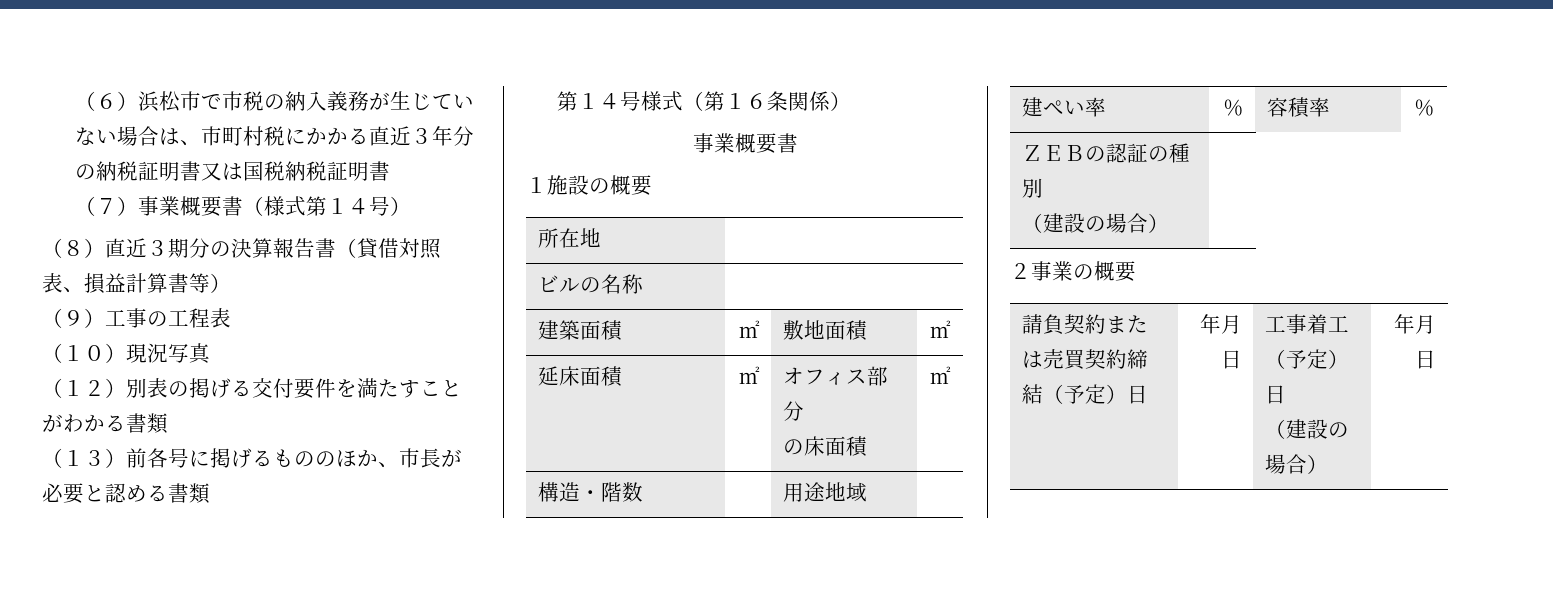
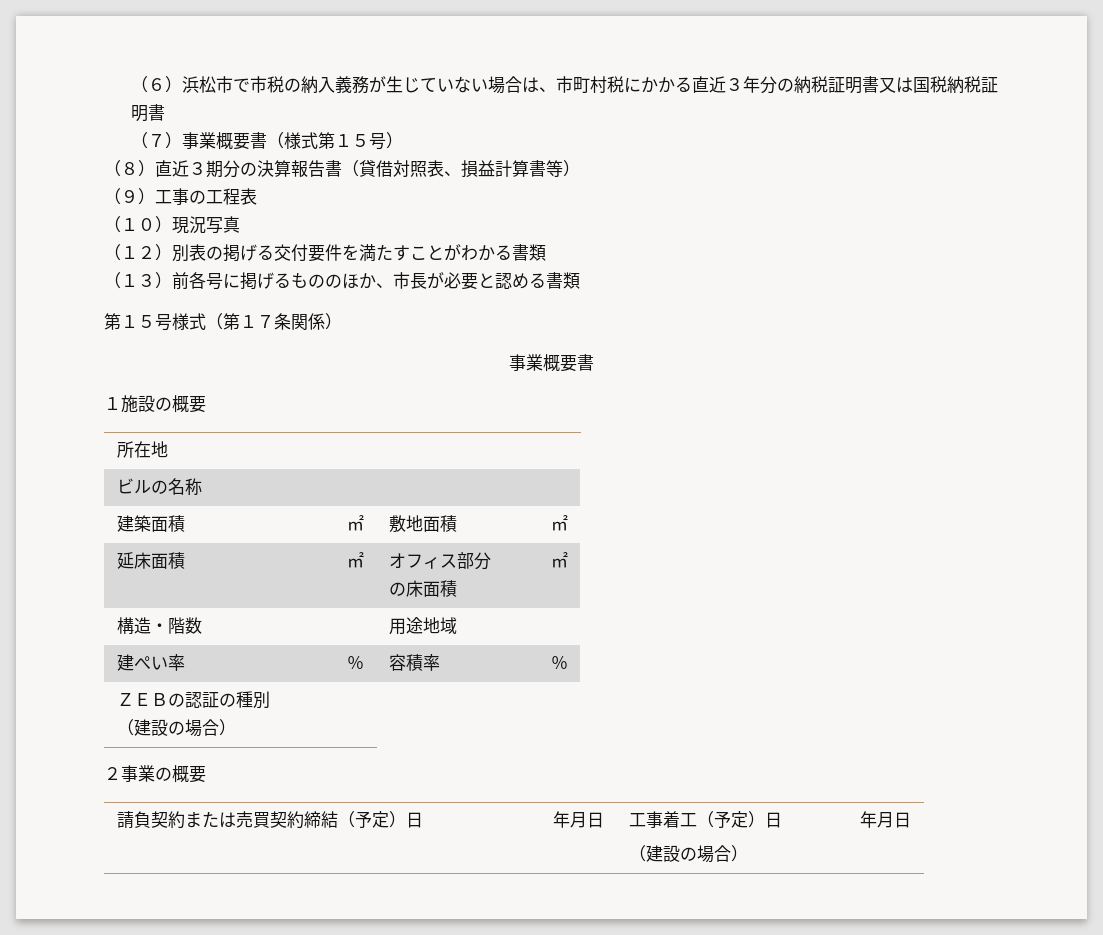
[347,198,369,214] ４ -> [352,134,370,147] ５
[599,93,621,109] ４ -> [138,315,155,328] ５
[746,93,768,109] ６ -> [257,315,274,328] ７

